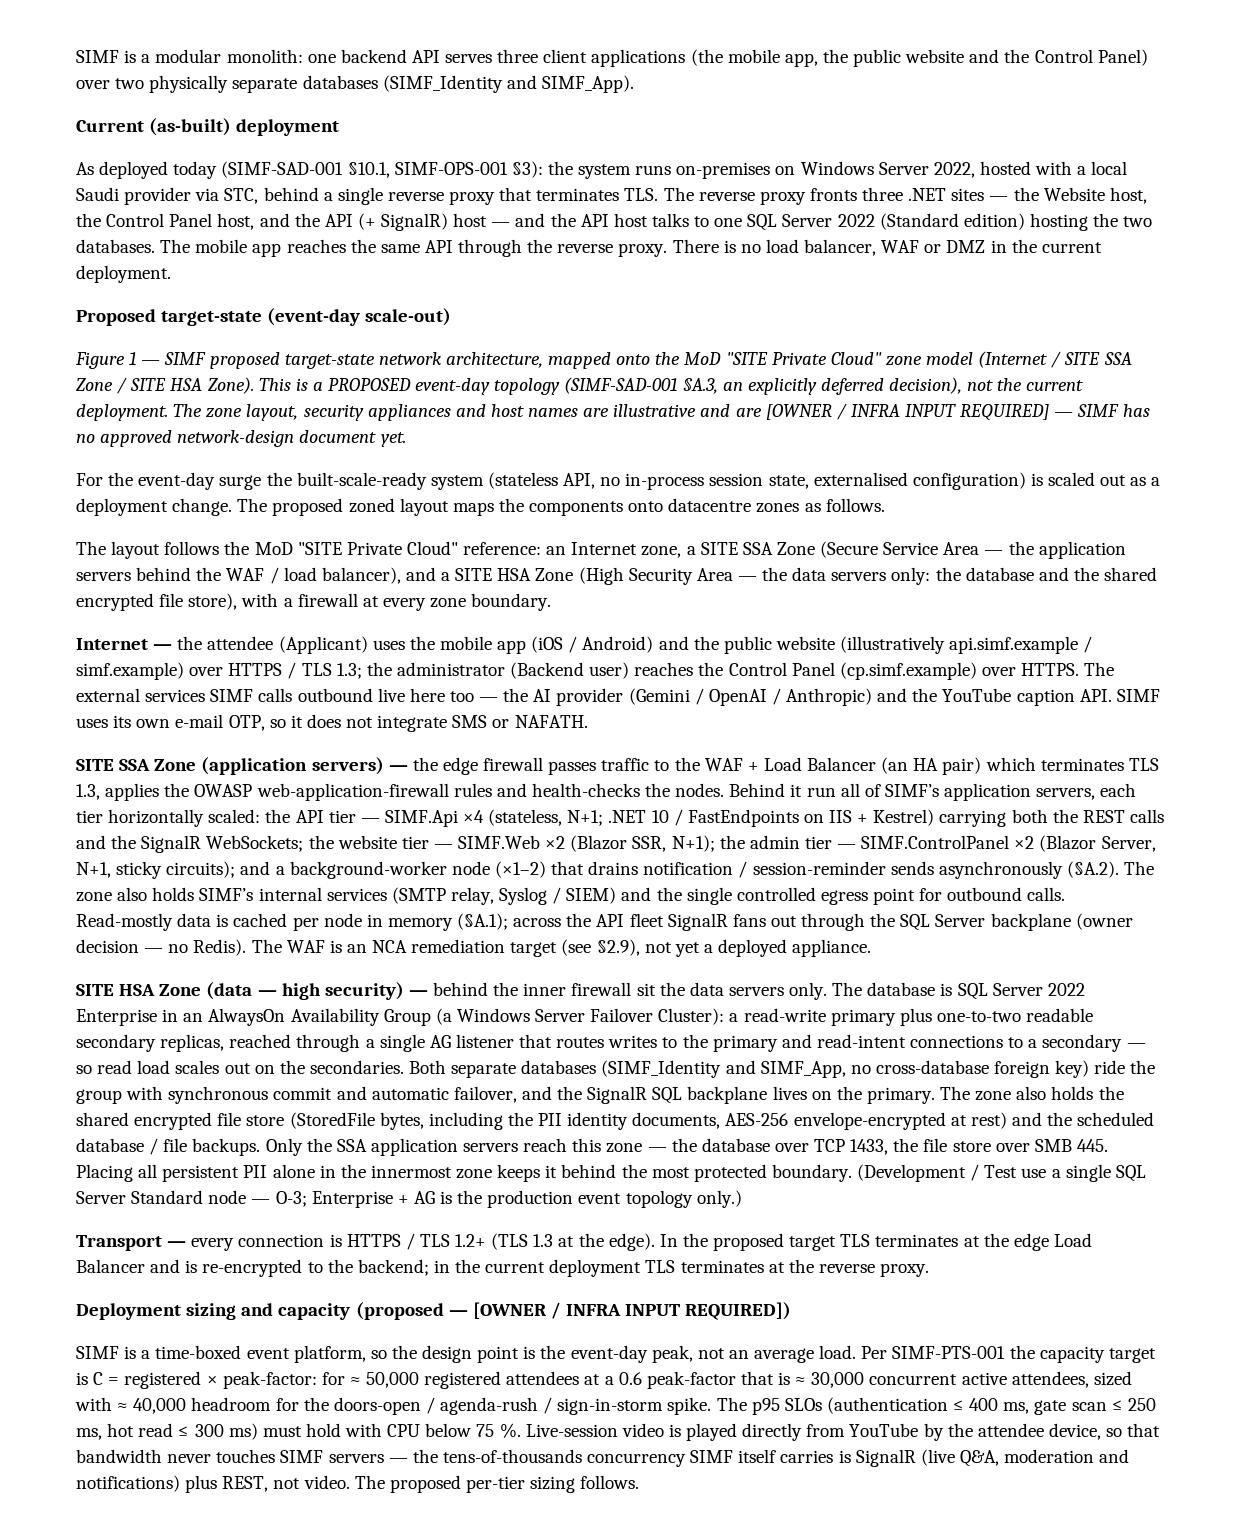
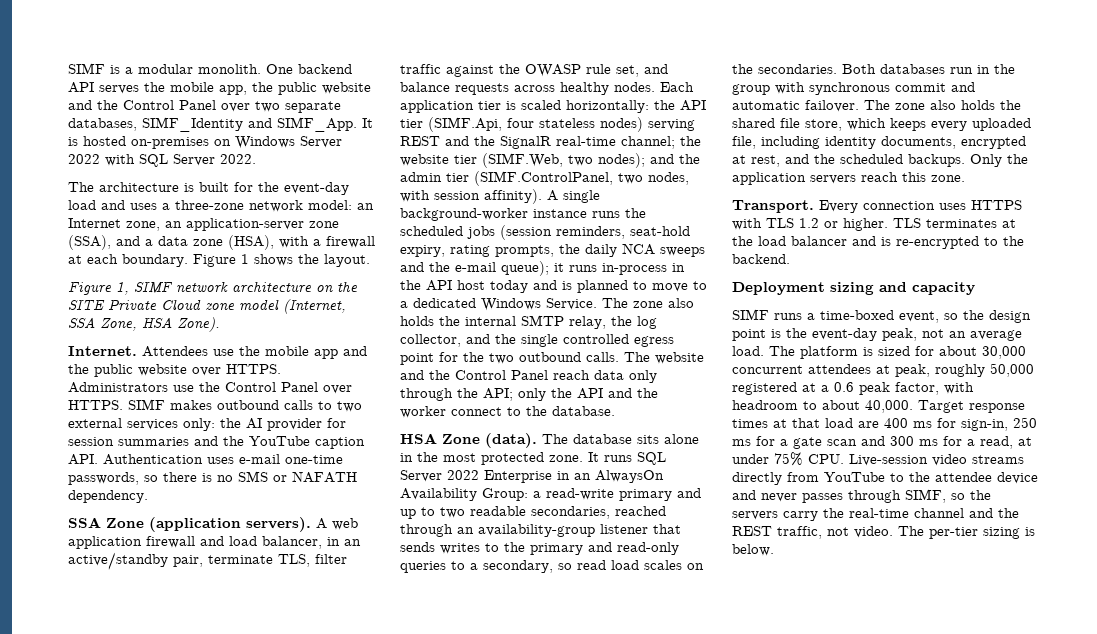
[226,49,336,63] monolith: one -> [198,64,293,74] monolith. One
[497,49,723,67] three client applications (the -> [144,82,165,92] the
[1097,49,1148,66] Panel) -> [179,100,216,110] Panel
[149,75,634,93] [76,118,340,136] [76,161,1128,179] [76,187,1147,205] [76,213,1153,231] [76,239,1102,257] [76,265,171,283] [76,308,452,326] [75,351,1132,369] [76,377,1084,395] [76,403,1150,421] [76,430,406,447] [76,472,1161,490] [76,498,885,516] [76,541,1126,559] [76,567,1158,585] [76,593,552,611] [76,636,1093,654] [76,662,1115,680] [76,688,873,706] physically separate databases (SIMF_Identity and SIMF_App). // Current (as-built) deployment // As deployed today (SIMF-SAD-001 §10.1, SIMF-OPS-001 §3): the system runs on-premises on Windows Server 2022, hosted with a local Saudi provider via STC, behind a single reverse proxy that terminates TLS. The reverse proxy fronts three .NET sites — the Website host, the Control Panel host, and the API (+ SignalR) host — and the API host talks to one SQL Server 2022 (Standard edition) hosting the two databases. The mobile app reaches the same API through the reverse proxy. There is no load balancer, WAF or DMZ in the current deployment. // Proposed target-state (event-day scale-out) // Figure 1 — SIMF proposed target-state network architecture, mapped onto the MoD "SITE Private Cloud" zone model (Internet / SITE SSA Zone / SITE HSA Zone). This is a PROPOSED event-day topology (SIMF-SAD-001 §A.3, an explicitly deferred decision), not the current deployment. The zone layout, security appliances and host names are illustrative and are [OWNER / INFRA INPUT REQUIRED] — SIMF has no approved network-design document yet. // For the event-day surge the built-scale-ready system (stateless API, no in-process session state, externalised configuration) is scaled out as a deployment change. The proposed zoned layout maps the components onto datacentre zones as follows. // The layout follows the MoD "SITE Private Cloud" reference: an Internet zone, a SITE SSA Zone (Secure Service Area — the application servers behind the WAF / load balancer), and a SITE HSA Zone (High Security Area — the data servers only: the database and the shared encrypted file store), with a firewall at every zone boundary. // Internet — the attendee (Applicant) uses the mobile app (iOS / Android) and the public website (illustratively api.simf.example / simf.example) over HTTPS / TLS 1.3; the administrator (Backend user) reaches the Control Panel (cp.simf.example) over HTTPS. The external services SIMF calls outbound live here too — the AI provider (Gemini / OpenAI / Anthropic) -> [285,101,341,113] [68,117,373,132] [68,136,342,149] [68,154,256,167] [68,182,349,195] [68,200,374,212] [68,218,339,231] [68,235,375,250] [68,254,370,267] [68,281,358,295] [68,299,346,314] [68,317,220,332] [68,346,367,359] [68,364,281,377] [68,382,352,394] [68,399,362,412] [68,418,346,431] [68,437,189,446] separate databases, SIMF_Identity and SIMF_App. It is hosted on-premises on Windows Server 2022 with SQL Server 2022. // The architecture is built for the event-day load and uses a three-zone network model: an Internet zone, an application-server zone (SSA), and a data zone (HSA), with a firewall at each boundary. Figure 1 shows the layout. // Figure 1, SIMF network architecture on the SITE Private Cloud zone model (Internet, SSA Zone, HSA Zone). // Internet. Attendees use the mobile app and the public website over HTTPS. Administrators use the Control Panel over HTTPS. SIMF makes outbound calls to two external services only: the AI provider for session summaries
[1116,689,1160,702] [76,714,588,732] [76,757,1159,775] [76,783,1137,801] [76,809,1164,827] [76,835,304,853] SIMF uses its own e-mail OTP, so it does not integrate SMS or NAFATH. // SITE SSA Zone (application servers) — the edge firewall passes traffic to the WAF + Load Balancer (an HA pair) which terminates TLS 1.3, applies the OWASP web-application-firewall rules and health-checks the nodes. Behind it run all of SIMF’s application servers, each tier horizontally scaled: the API tier — SIMF.Api ×4 (stateless, N+1; .NET 10 / FastEndpoints on IIS + Kestrel) carrying both the REST calls and the SignalR WebSockets; -> [103,454,343,465] [68,471,357,485] [68,490,148,503] [68,517,358,532] [68,536,361,549] [68,552,347,570] [400,64,668,77] [400,82,694,95] [400,100,706,113] [400,117,695,132] [400,136,675,149] Authentication uses e-mail one-time passwords, so there is no SMS or NAFATH dependency. // SSA Zone (application servers). A web application firewall and load balancer, in an active/standby pair, terminate TLS, filter traffic against the OWASP rule set, and balance requests across healthy nodes. Each application tier is scaled horizontally: the API tier (SIMF.Api, four stateless nodes) serving REST and the SignalR real-time channel;
[433,835,1156,852] [76,861,1155,879] [76,887,617,905] — SIMF.Web ×2 (Blazor SSR, N+1); the admin tier — SIMF.ControlPanel ×2 (Blazor Server, N+1, sticky circuits); and a background-worker node (×1–2) that drains notification / session-reminder sends asynchronously (§A.2). The zone also holds SIMF’s internal services (SMTP relay, Syslog / SIEM) -> [482,153,700,168] [400,171,689,186] [400,189,600,204] [400,208,646,221] [400,225,690,240] [400,243,705,257] [400,261,685,276] [400,280,707,293] [400,298,694,311] [400,315,657,329] [400,334,461,347] (SIMF.Web, two nodes); and the admin tier (SIMF.ControlPanel, two nodes, with session affinity). A single background-worker instance runs the scheduled jobs (session reminders, seat-hold expiry, rating prompts, the daily NCA sweeps and the e-mail queue); it runs in-process in the API host today and is planned to move to a dedicated Windows Service. The zone also holds the internal SMTP relay, the log collector,
[947,887,1066,901] [76,913,1133,931] [76,939,872,957] [76,982,953,1000] outbound calls. Read-mostly data is cached per node in memory (§A.1); across the API fleet SignalR fans out through the SQL Server backplane (owner decision — no Redis). The WAF is an NCA remediation target (see §2.9), not yet a deployed appliance. // SITE HSA Zone (data — high security) — behind the inner firewall sit the data servers only. The database is -> [463,352,704,364] [400,370,657,383] [400,388,658,401] [400,406,615,418] [400,433,699,448] [400,452,632,465] the two outbound calls. The website and the Control Panel reach data only through the API; only the API and the worker connect to the database. // HSA Zone (data). The database sits alone in the most protected zone. It runs
[383,1008,1094,1026] [76,1034,451,1052] Group (a Windows Server Failover Cluster): a read-write primary plus one-to-two readable secondary replicas, reached through a single AG -> [482,488,701,501] [400,506,666,519] [400,524,595,537] Group: a read-write primary and up to two readable secondaries, reached through an availability-group
[556,1037,605,1048] routes -> [400,542,435,552] sends
[816,1034,1146,1052] read-intent connections to a secondary — -> [617,542,679,555] [400,560,553,573] read-only queries to a secondary,
[224,1063,251,1074] out -> (682, 565) none
[451,1060,1126,1078] separate databases (SIMF_Identity and SIMF_App, no cross-database foreign key) ride -> [880,64,990,74] databases run in
[453,1086,935,1104] failover, and the SignalR SQL backplane lives on the primary. -> [805,100,859,112] failover.
[134,1112,1155,1130] [76,1138,188,1155] encrypted file store (StoredFile bytes, including the PII identity documents, AES-256 envelope-encrypted at rest) and the scheduled database / file -> [780,118,1031,131] [732,136,1026,149] [732,154,903,167] file store, which keeps every uploaded file, including identity documents, encrypted at rest, and the scheduled
[336,1139,367,1152] SSA -> (1028, 159) none
[606,1138,1108,1155] [76,1164,1146,1182] [76,1190,742,1208] [76,1233,1092,1251] [76,1259,145,1273] zone — the database over TCP 1433, the file store over SMB 445. Placing all persistent PII alone in the innermost zone keeps it behind the most protected boundary. (Development / Test use a single SQL Server Standard node — O-3; Enterprise + AG is the production event topology only.) // Transport — every connection is HTTPS / TLS 1.2+ (TLS 1.3 at the edge). In the proposed target TLS terminates at the edge Load Balancer -> [931,175,965,182] [732,200,1022,213] [732,218,1016,231] [732,236,847,246] zone. // Transport. Every connection uses HTTPS with TLS 1.2 or higher. TLS terminates at the load balancer
[357,1259,930,1277] [76,1302,792,1320] [76,1346,137,1359] backend; in the current deployment TLS terminates at the reverse proxy. // Deployment sizing and capacity (proposed — [OWNER / INFRA INPUT REQUIRED]) // SIMF is -> [732,254,790,264] [732,282,975,295] [732,309,802,320] backend. // Deployment sizing and capacity // SIMF runs
[246,1345,366,1363] event platform, -> [899,311,939,323] event,
[861,1345,1156,1363] [76,1371,361,1389] Per SIMF-PTS-001 the capacity target is C = registered × peak-factor: for ≈ -> [769,346,1026,359] [732,364,985,377] The platform is sized for about 30,000 concurrent attendees at peak, roughly
[506,1371,580,1385] attendees -> (797, 388) none
[646,1371,1132,1389] [75,1397,1156,1415] [76,1423,738,1441] peak-factor that is ≈ 30,000 concurrent active attendees, sized with ≈ 40,000 headroom for the doors-open / agenda-rush / sign-in-storm spike. The p95 SLOs (authentication ≤ 400 ms, gate scan ≤ 250 ms, hot read ≤ 300 ms) must hold with CPU below 75 %. Live-session video is played -> [859,382,974,395] [732,400,1025,413] [732,417,1037,431] [732,436,1032,449] [732,452,1024,466] peak factor, with headroom to about 40,000. Target response times at that load are 400 ms for sign-in, 250 ms for a gate scan and 300 ms for a read, at under 75% CPU. Live-session video streams
[923,1423,1161,1441] [76,1449,1130,1467] [76,1475,269,1493] by the attendee device, so that bandwidth never touches SIMF servers — the tens-of-thousands concurrency SIMF itself carries is SignalR (live Q&A, moderation and notifications) plus REST, -> [890,472,1038,484] [732,489,991,503] [732,508,1019,521] [732,526,822,539] to the attendee device and never passes through SIMF, so the servers carry the real-time channel and the REST traffic,
[389,1475,461,1493] proposed -> (924, 531) none
[580,1475,640,1489] follows. -> [1025,527,1035,536] [732,544,774,556] is below.

